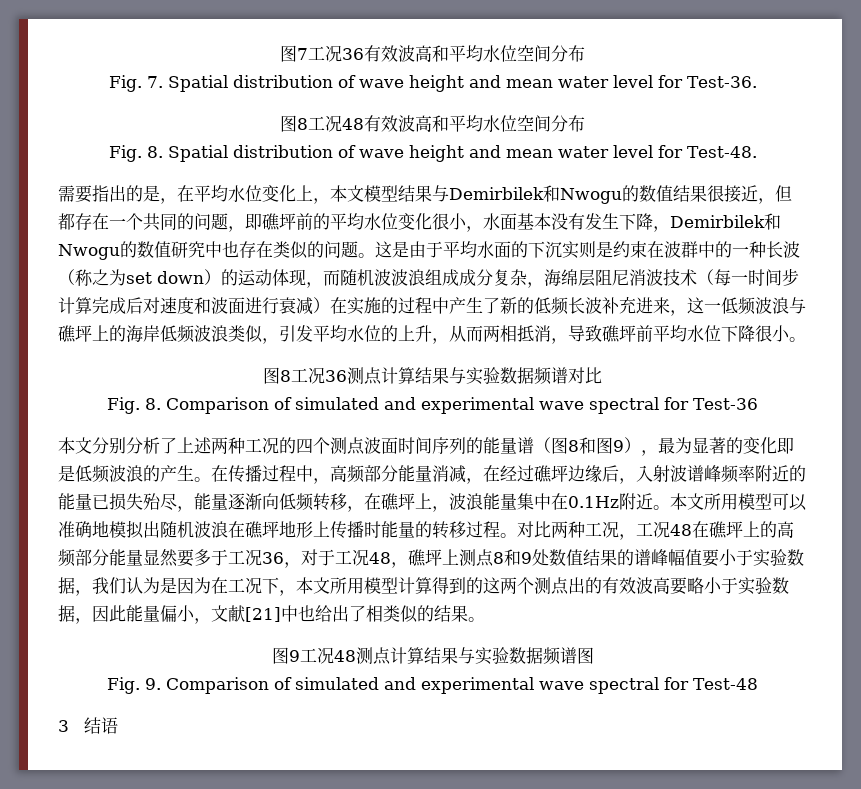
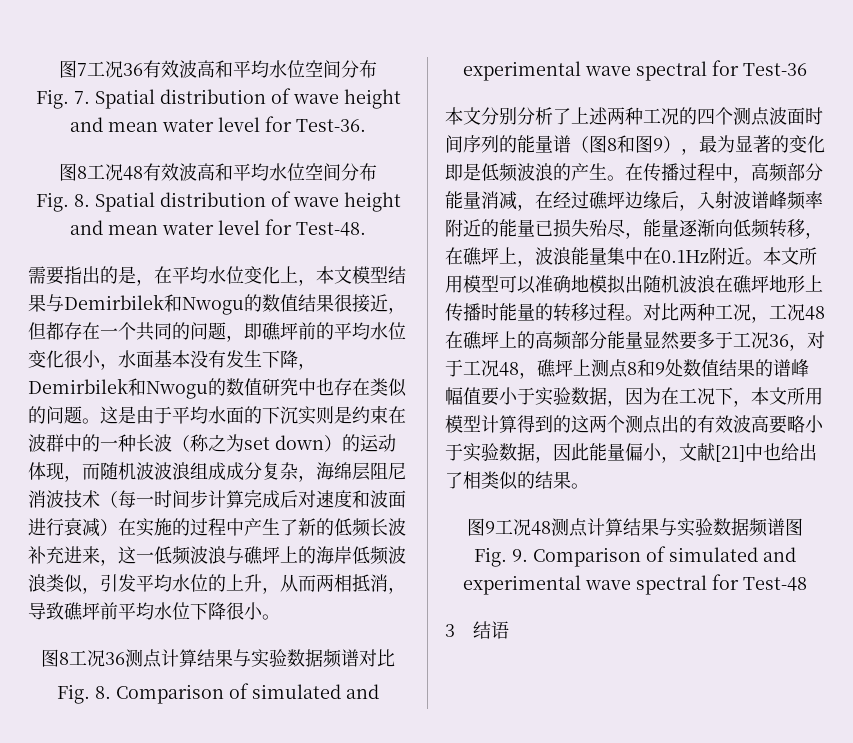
[92,577,177,594] 我们认为是 -> (625, 403) none

